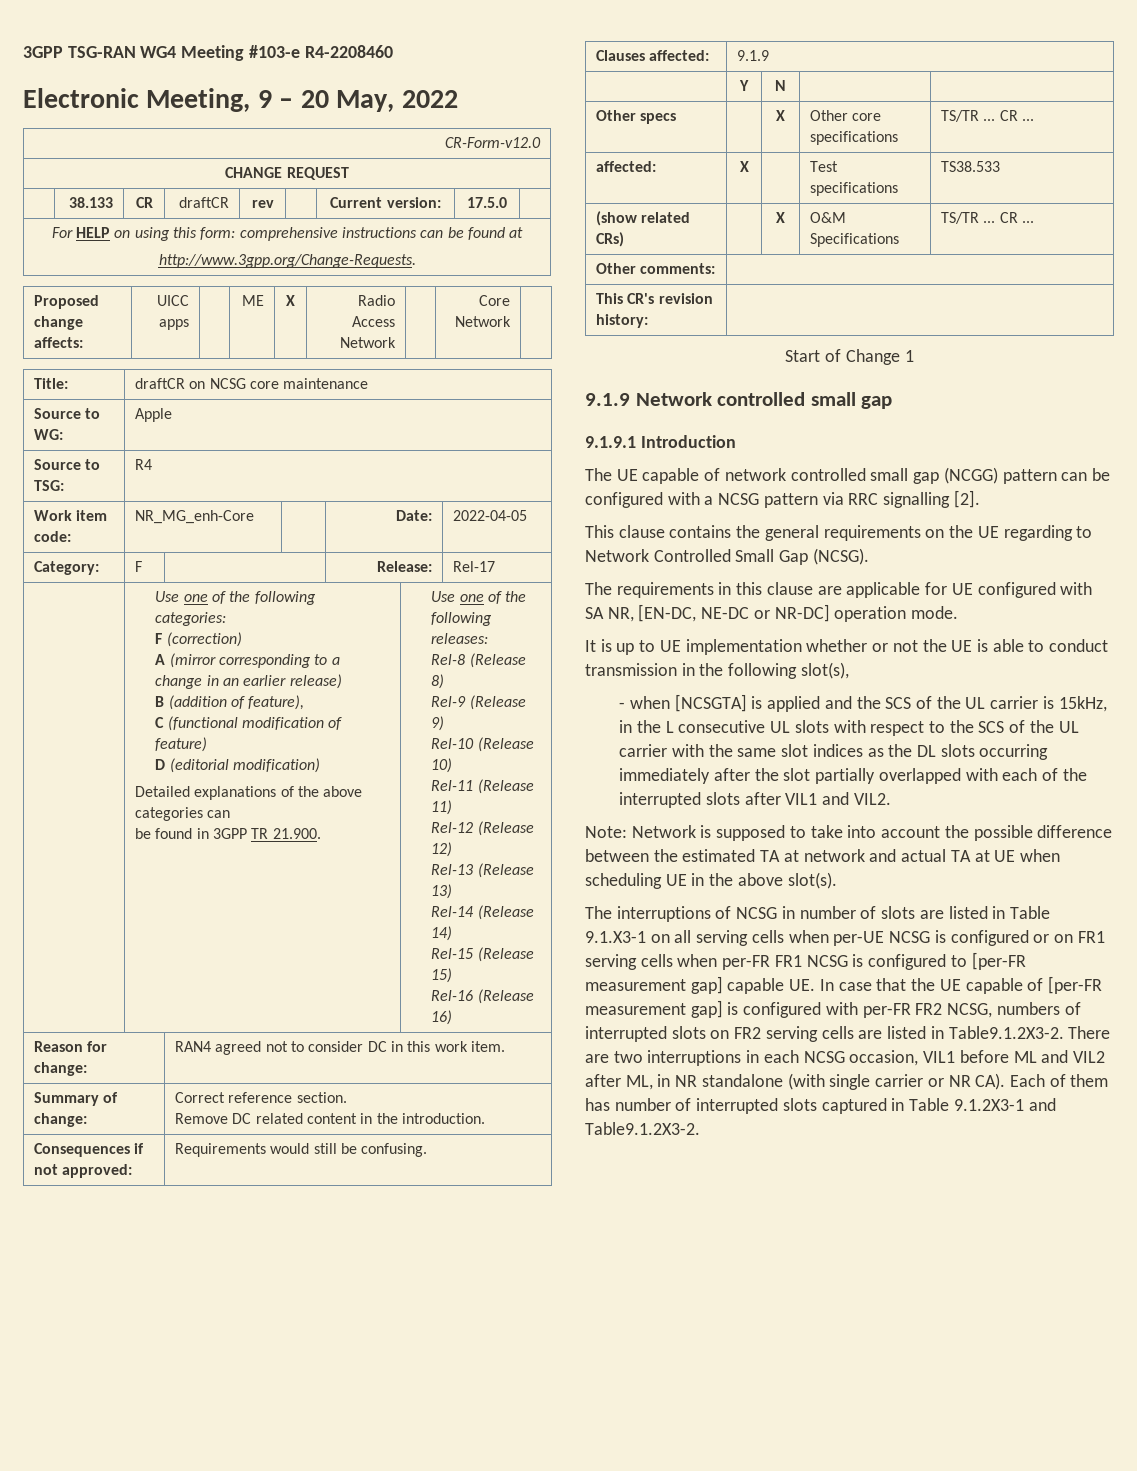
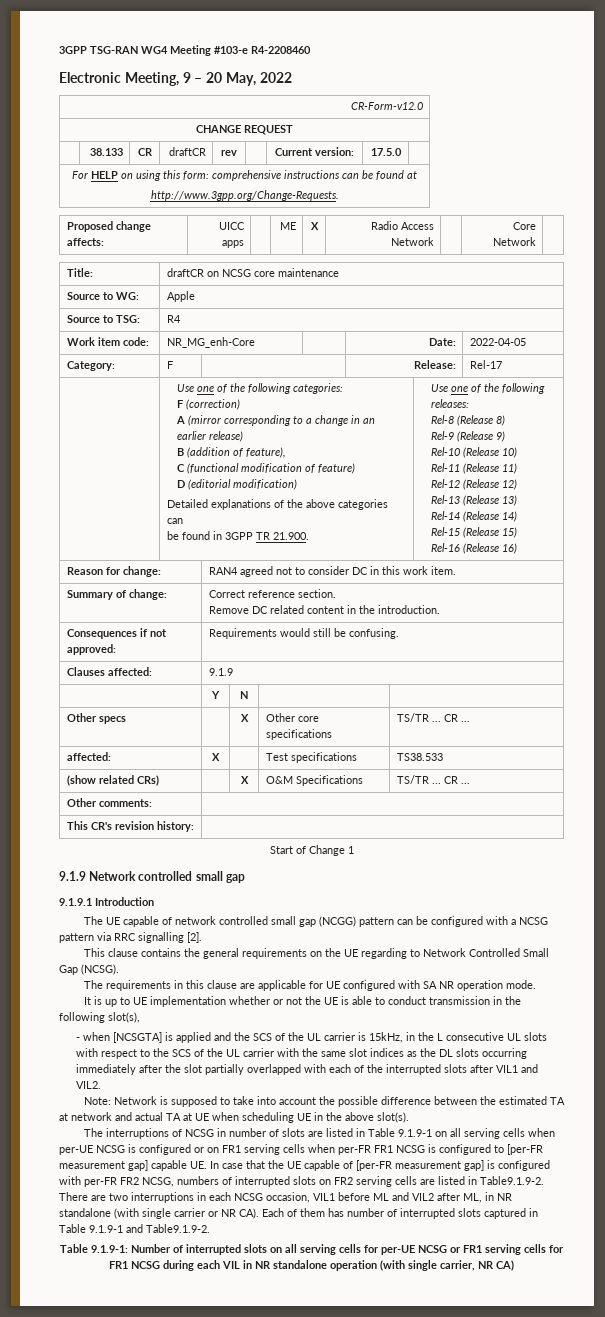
[607,604,830,622] NR, [EN-DC, NE-DC or NR-DC] -> [438,981,454,989] NR
[585,931,646,943] 9.1.X3-1 -> [397,1129,432,1137] 9.1.9-1
[948,1026,1064,1039] Table9.1.2X3-2. -> [480,1176,544,1185] Table9.1.9-2.
[953,1098,1056,1111] [585,1122,700,1135] 9.1.2X3-1 and Table9.1.2X3-2. -> [89,1224,210,1233] [60,1244,564,1255] [109,1260,514,1271] 9.1.9-1 and Table9.1.9-2. // Table 9.1.9-1: Number of interrupted slots on all serving cells for per-UE NCSG or FR1 serving cells for FR1 NCSG during each VIL in NR standalone operation (with single carrier, NR CA)

